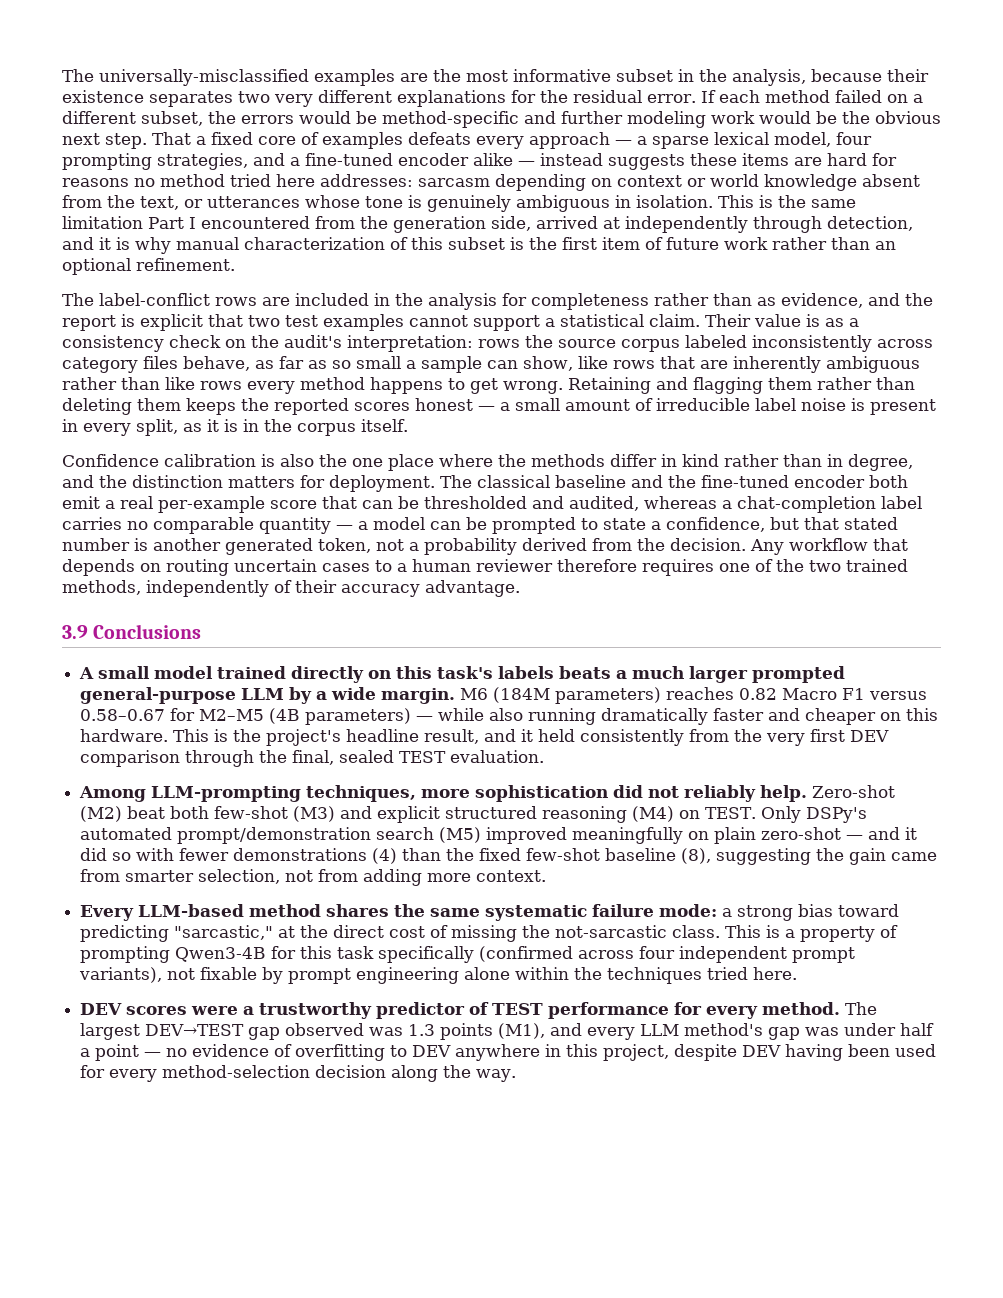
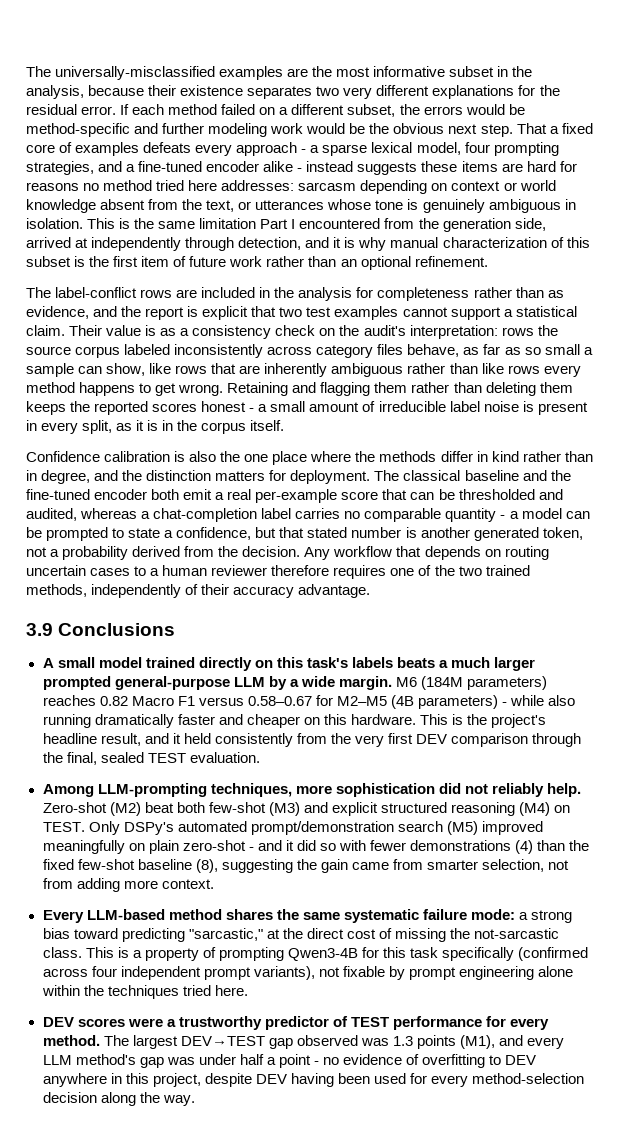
[615,140,632,145] — -> [301,149,307,153] -
[518,161,535,166] — -> [297,168,303,172] -
[478,406,495,411] — -> [249,408,255,412] -
[336,525,353,530] — -> [500,515,506,519] -
[416,716,434,721] — -> [502,702,508,706] -
[846,835,864,840] — -> [248,847,254,851] -
[144,1052,162,1057] — -> [313,1061,319,1065] -

